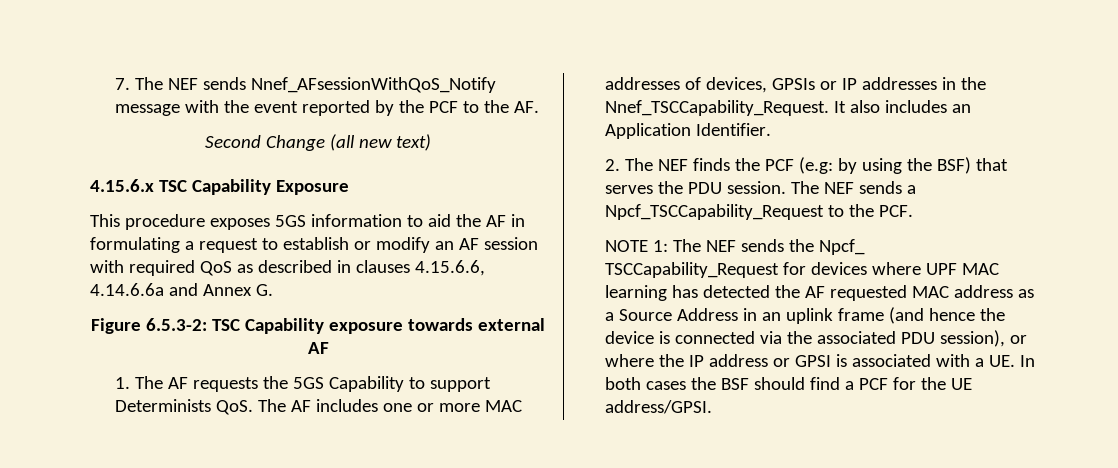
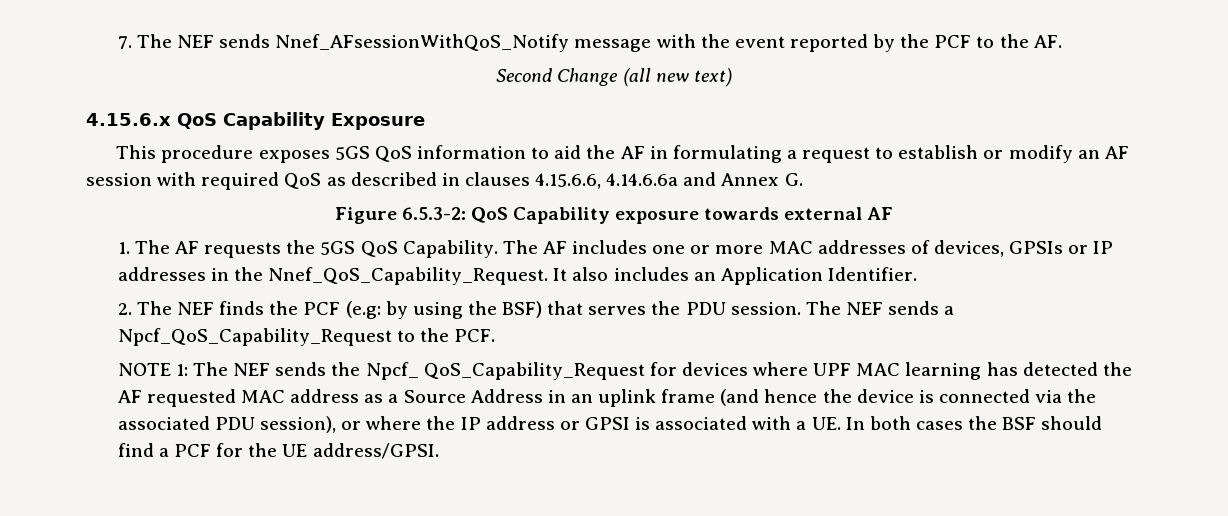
[158,180,187,192] TSC -> [177,113,217,129] QoS
(306, 221) none -> [374,146,412,162] QoS
[212,319,241,331] TSC -> [470,207,508,223] QoS
[329,376,492,392] [115,399,254,415] Capability to support Determinists QoS. -> [360,240,498,258] QoS Capability.
[605,100,830,116] Nnef_TSCCapability_Request. -> [268,267,549,285] Nnef_QoS_Capability_Request.
[605,204,825,220] Npcf_TSCCapability_Request -> [117,328,392,346] Npcf_QoS_Capability_Request
[605,262,780,278] TSCCapability_Request -> [423,362,645,380] QoS_Capability_Request

